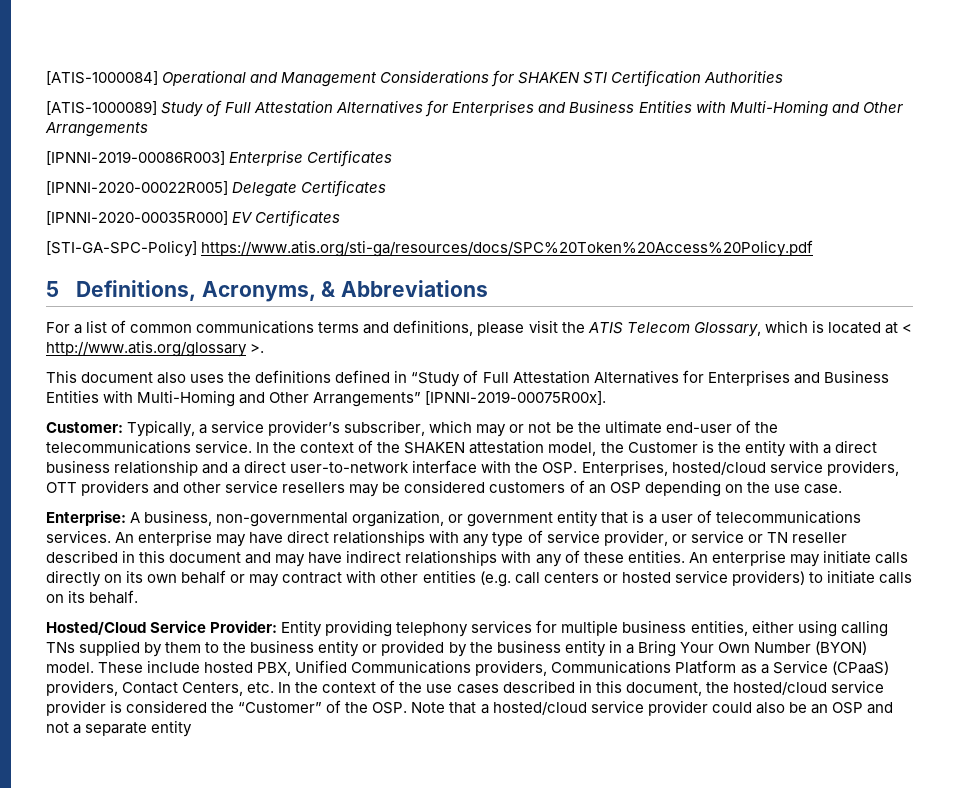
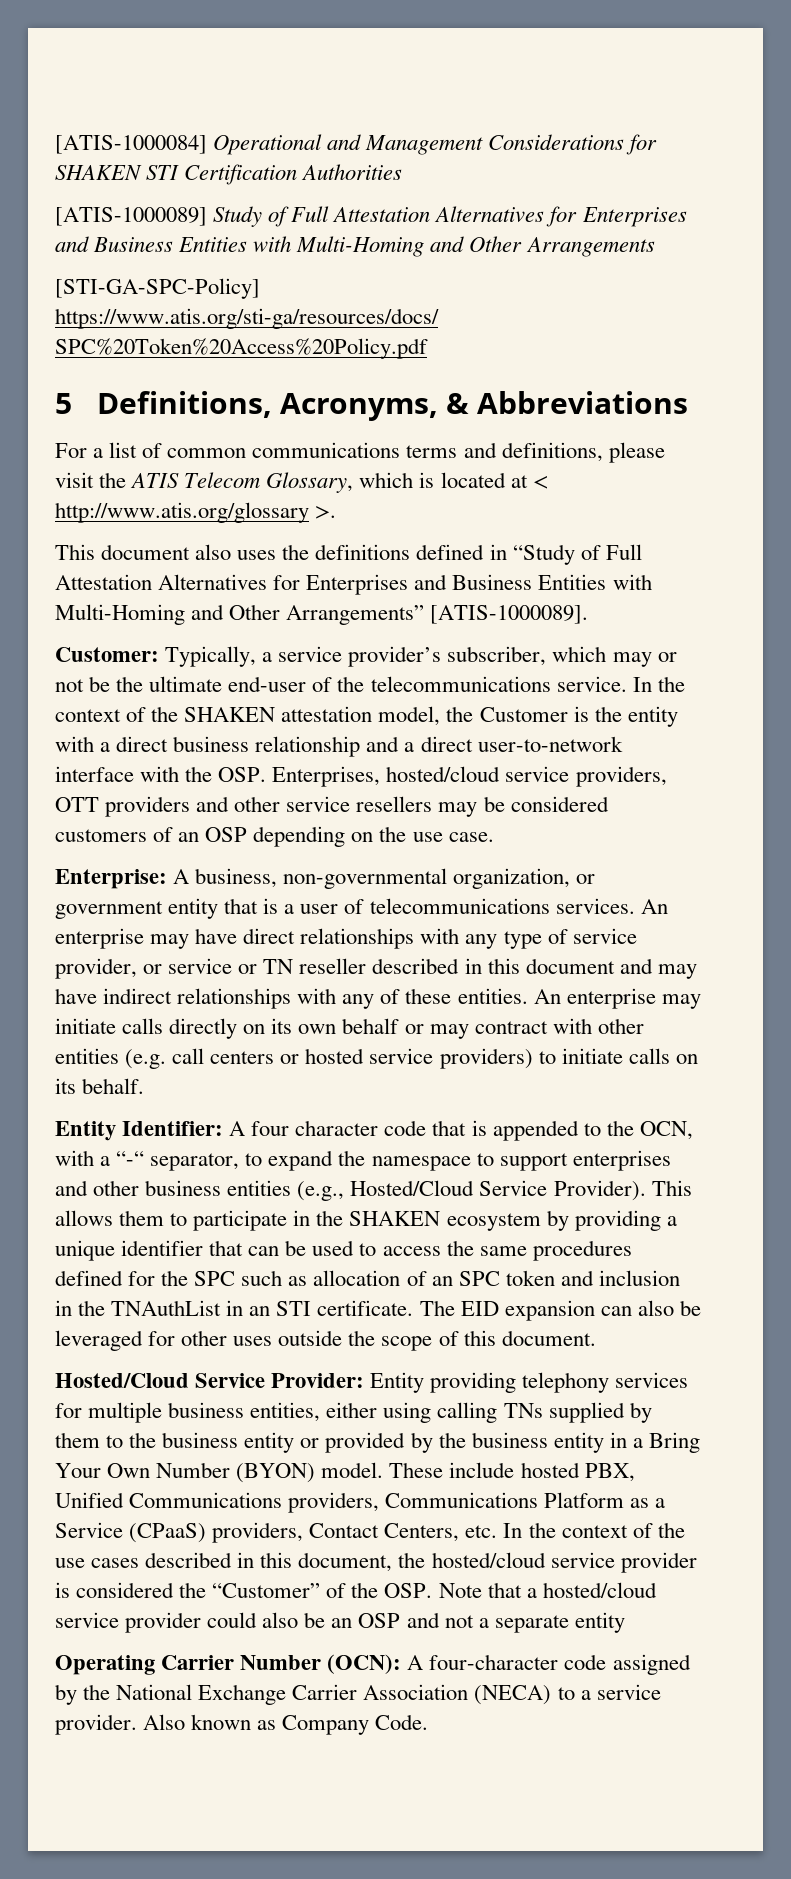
[46,150,393,167] [46,180,387,197] [46,210,341,227] // [IPNNI-2019-00086R003] Enterprise Certificates // [IPNNI-2020-00022R005] Delegate Certificates // [IPNNI-2020-00035R000] EV Certificates -> (655, 247) none
[425,391,607,405] [IPNNI-2019-00075R00x]. -> [430,605,589,624] [ATIS-1000089].
(139, 597) none -> [55,1120,693,1141] [55,1150,671,1171] [55,1180,692,1201] [55,1210,677,1231] [55,1240,632,1261] [55,1270,680,1286] [55,1300,701,1321] [55,1330,596,1351] // Entity Identifier: A four character code that is appended to the OCN, with a “-“ separator, to expand the namespace to support enterprises and other business entities (e.g., Hosted/Cloud Service Provider). This allows them to participate in the SHAKEN ecosystem by providing a unique identifier that can be used to access the same procedures defined for the SPC such as allocation of an SPC token and inclusion in the TNAuthList in an STI certificate. The EID expansion can also be leveraged for other uses outside the scope of this document.
(193, 728) none -> [55,1654,691,1675] [55,1684,661,1705] [55,1714,429,1735] // Operating Carrier Number (OCN): A four-character code assigned by the National Exchange Carrier Association (NECA) to a service provider. Also known as Company Code.

